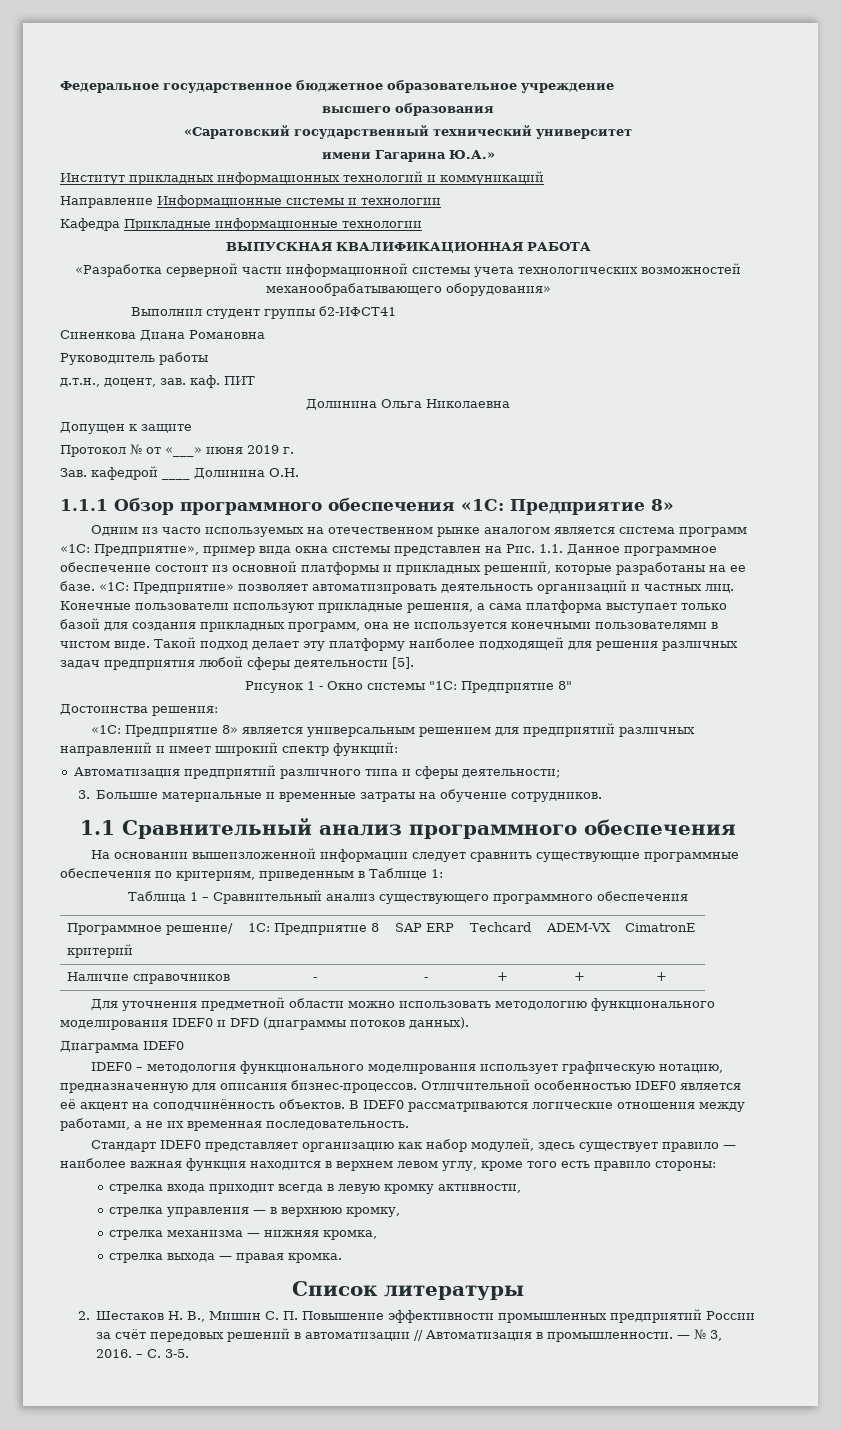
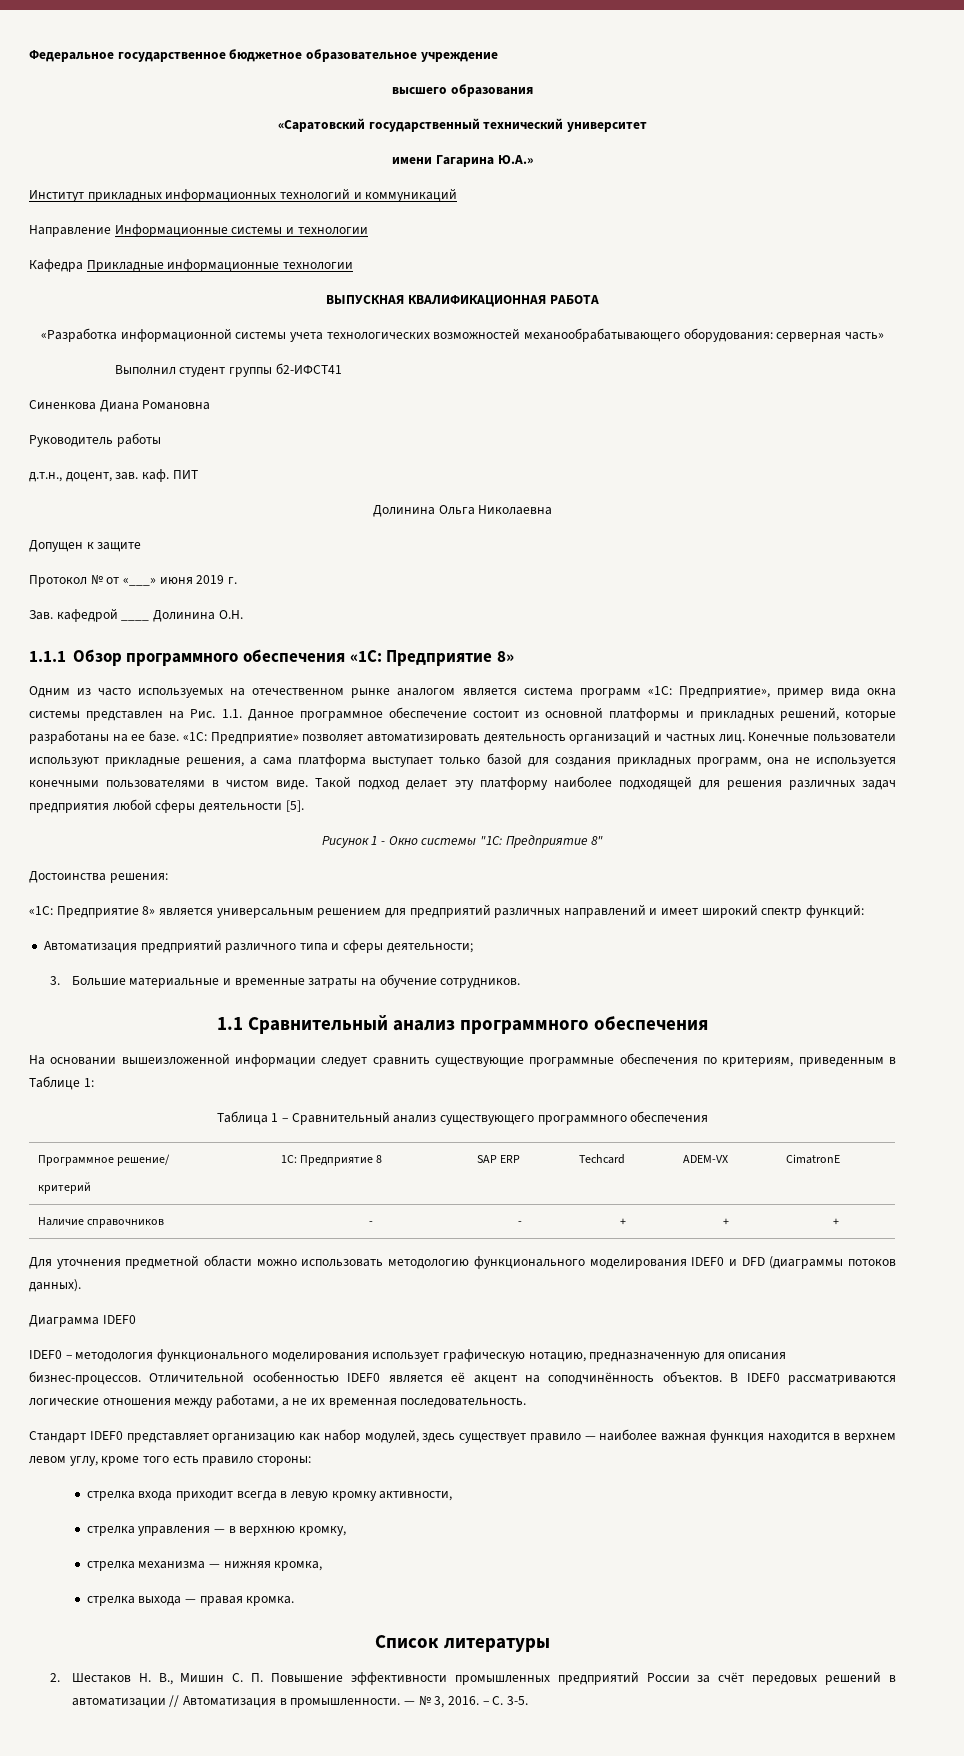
[166,263,282,277] серверной части -> (118, 335) none
[445,283,551,296] оборудования» -> [683,328,884,342] оборудования: серверная часть»

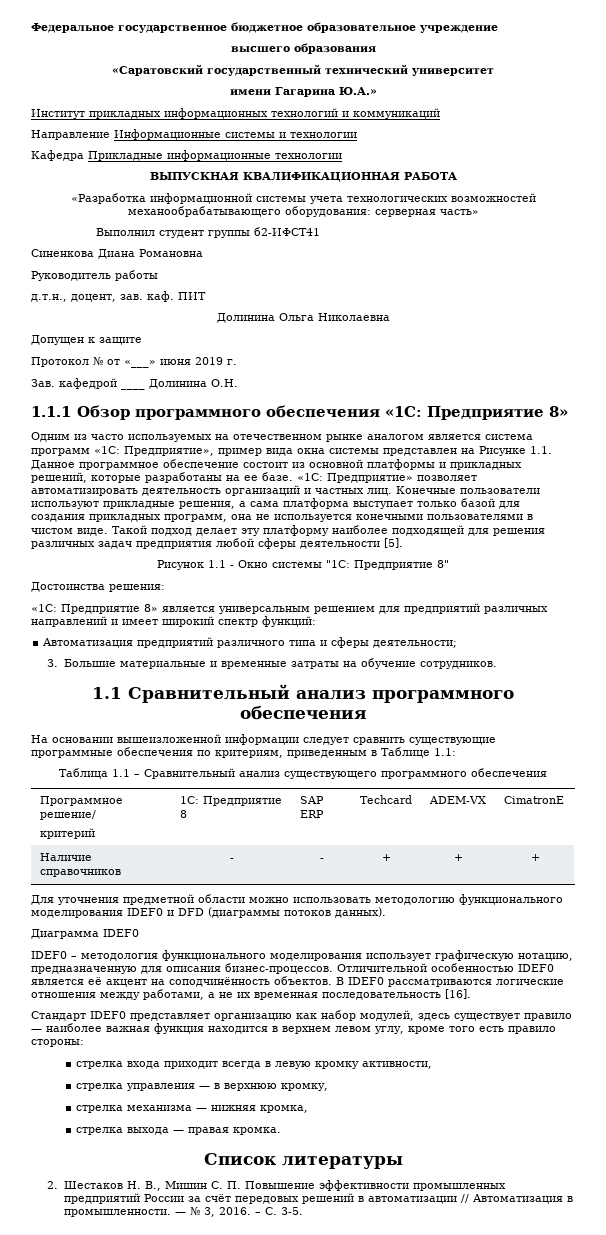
[190,709,216,718] Рис. -> [479,446,526,456] Рисунке
[371,836,378,845] 1 -> [208,560,226,568] 1.1
[83,1078,94,1087] 1: -> [434,748,456,756] 1.1:
[271,1113,279,1122] 1 -> [112,769,130,777] 1.1
[400,1398,527,1408] последовательность. -> [322,989,471,1000] последовательность [16].

